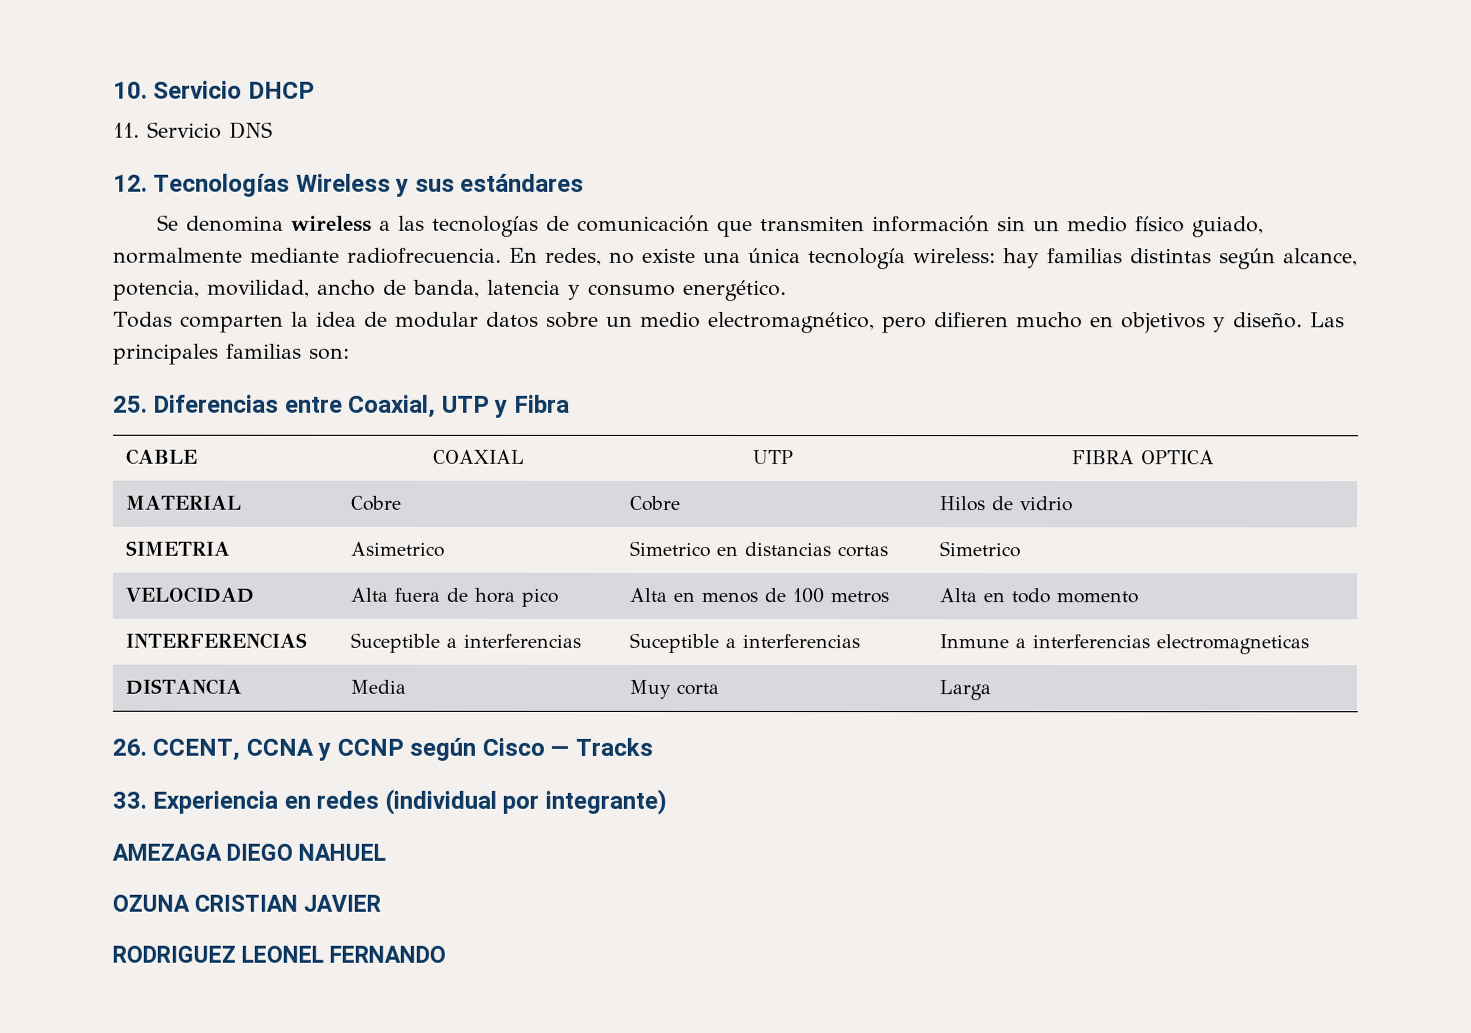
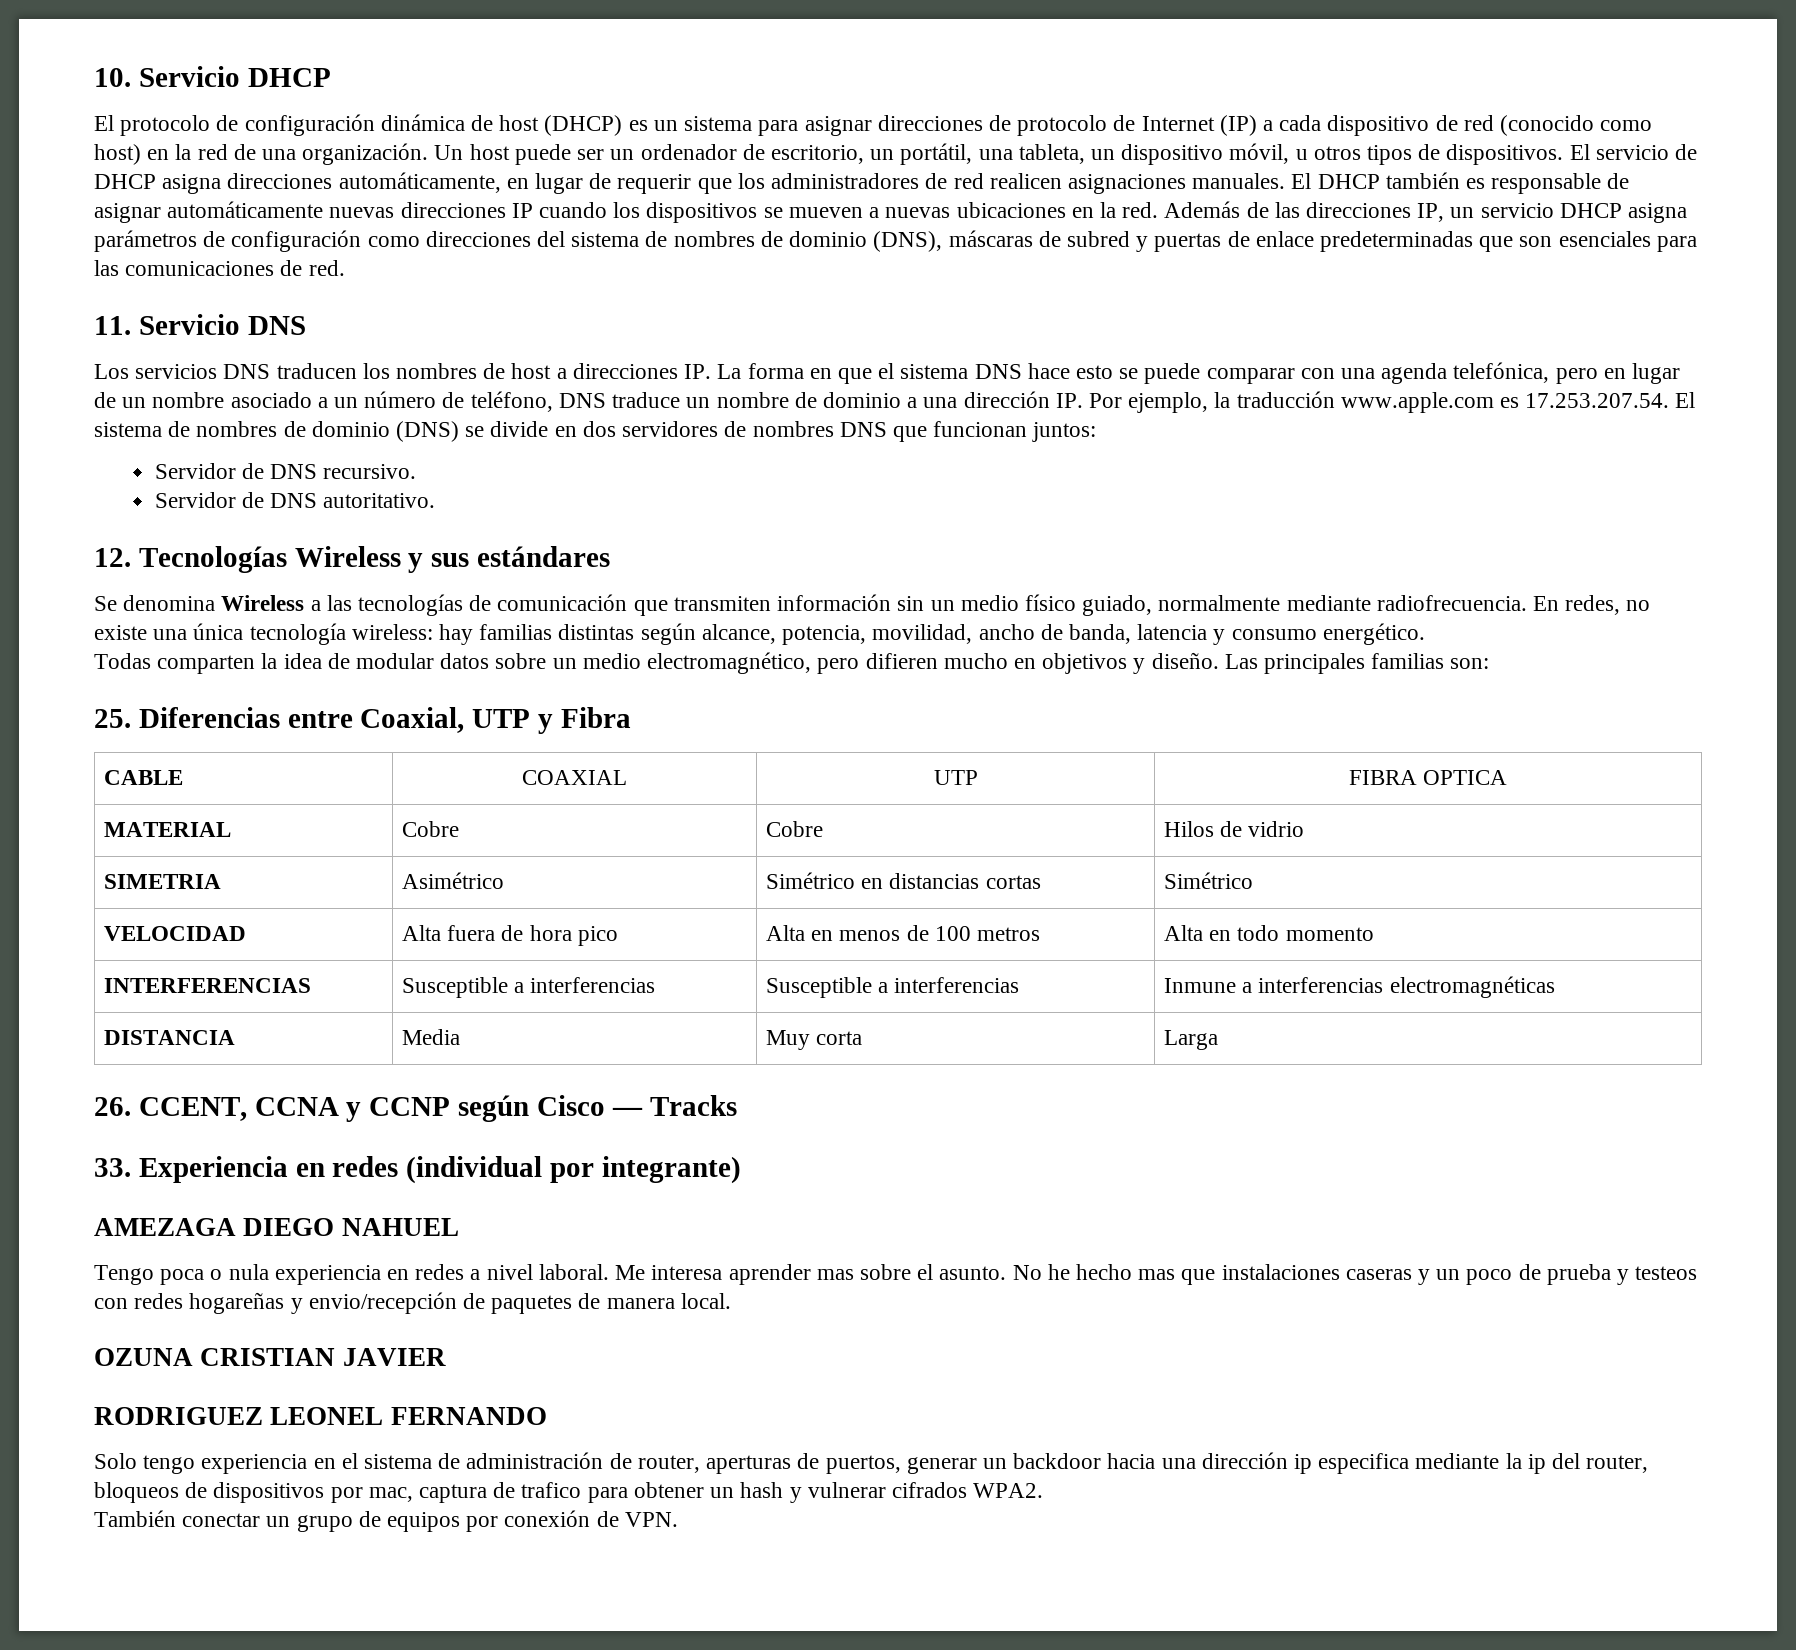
[113,121,273,139] 11. Servicio DNS -> [94,114,1653,136] [94,143,1698,165] [94,172,1630,194] [94,201,1688,223] [94,230,1697,252] [94,260,345,276] [94,314,306,335] [94,362,1681,384] [94,391,1696,413] [94,421,1097,442] [154,463,417,479] [154,492,436,508] El protocolo de configuración dinámica de host (DHCP) es un sistema para asignar direcciones de protocolo de Internet (IP) a cada dispositivo de red (conocido como host) en la red de una organización. Un host puede ser un ordenador de escritorio, un portátil, una tableta, un dispositivo móvil, u otros tipos de dispositivos. El servicio de DHCP asigna direcciones automáticamente, en lugar de requerir que los administradores de red realicen asignaciones manuales. El DHCP también es responsable de asignar automáticamente nuevas direcciones IP cuando los dispositivos se mueven a nuevas ubicaciones en la red. Además de las direcciones IP, un servicio DHCP asigna parámetros de configuración como direcciones del sistema de nombres de dominio (DNS), máscaras de subred y puertas de enlace predeterminadas que son esenciales para las comunicaciones de red. // 11. Servicio DNS // Los servicios DNS traducen los nombres de host a direcciones IP. La forma en que el sistema DNS hace esto se puede comparar con una agenda telefónica, pero en lugar de un nombre asociado a un número de teléfono, DNS traduce un nombre de dominio a una dirección IP. Por ejemplo, la traducción www.apple.com es 17.253.207.54. El sistema de nombres de dominio (DNS) se divide en dos servidores de nombres DNS que funcionan juntos: // Servidor de DNS recursivo. // Servidor de DNS autoritativo.
[290,215,372,232] wireless -> [221,595,305,611] Wireless
[349,541,444,557] [628,540,710,557] Asimetrico | Simetrico -> [402,872,505,889] [766,872,856,889] Asimétrico | Simétrico
[938,541,1020,558] Simetrico -> [1164,872,1254,889] Simétrico
[349,632,581,653] [628,632,719,653] Suceptible a interferencias | Suceptible -> [402,977,656,998] [766,977,873,998] Susceptible a interferencias | Susceptible
[1155,634,1309,655] electromagneticas -> [1389,976,1555,998] electromagnéticas
(387, 852) none -> [94,1264,1698,1285] [94,1292,731,1314] // Tengo poca o nula experiencia en redes a nivel laboral. Me interesa aprender mas sobre el asunto. No he hecho mas que instalaciones caseras y un poco de prueba y testeos con redes hogareñas y envio/recepción de paquetes de manera local.
(447, 954) none -> [94,1452,1649,1474] [94,1482,1044,1503] [94,1510,678,1532] // Solo tengo experiencia en el sistema de administración de router, aperturas de puertos, generar un backdoor hacia una dirección ip especifica mediante la ip del router, bloqueos de dispositivos por mac, captura de trafico para obtener un hash y vulnerar cifrados WPA2. // También conectar un grupo de equipos por conexión de VPN.

